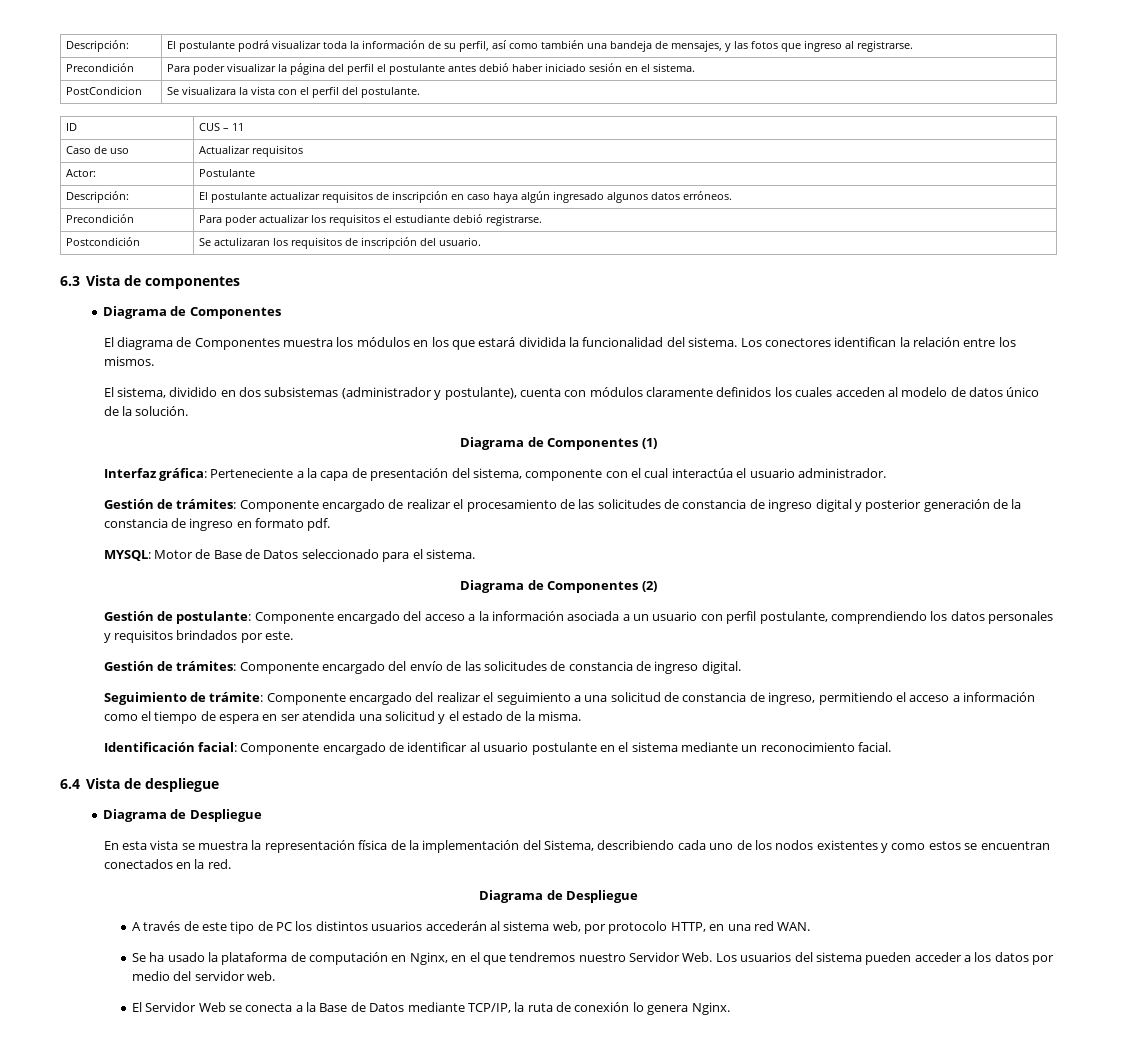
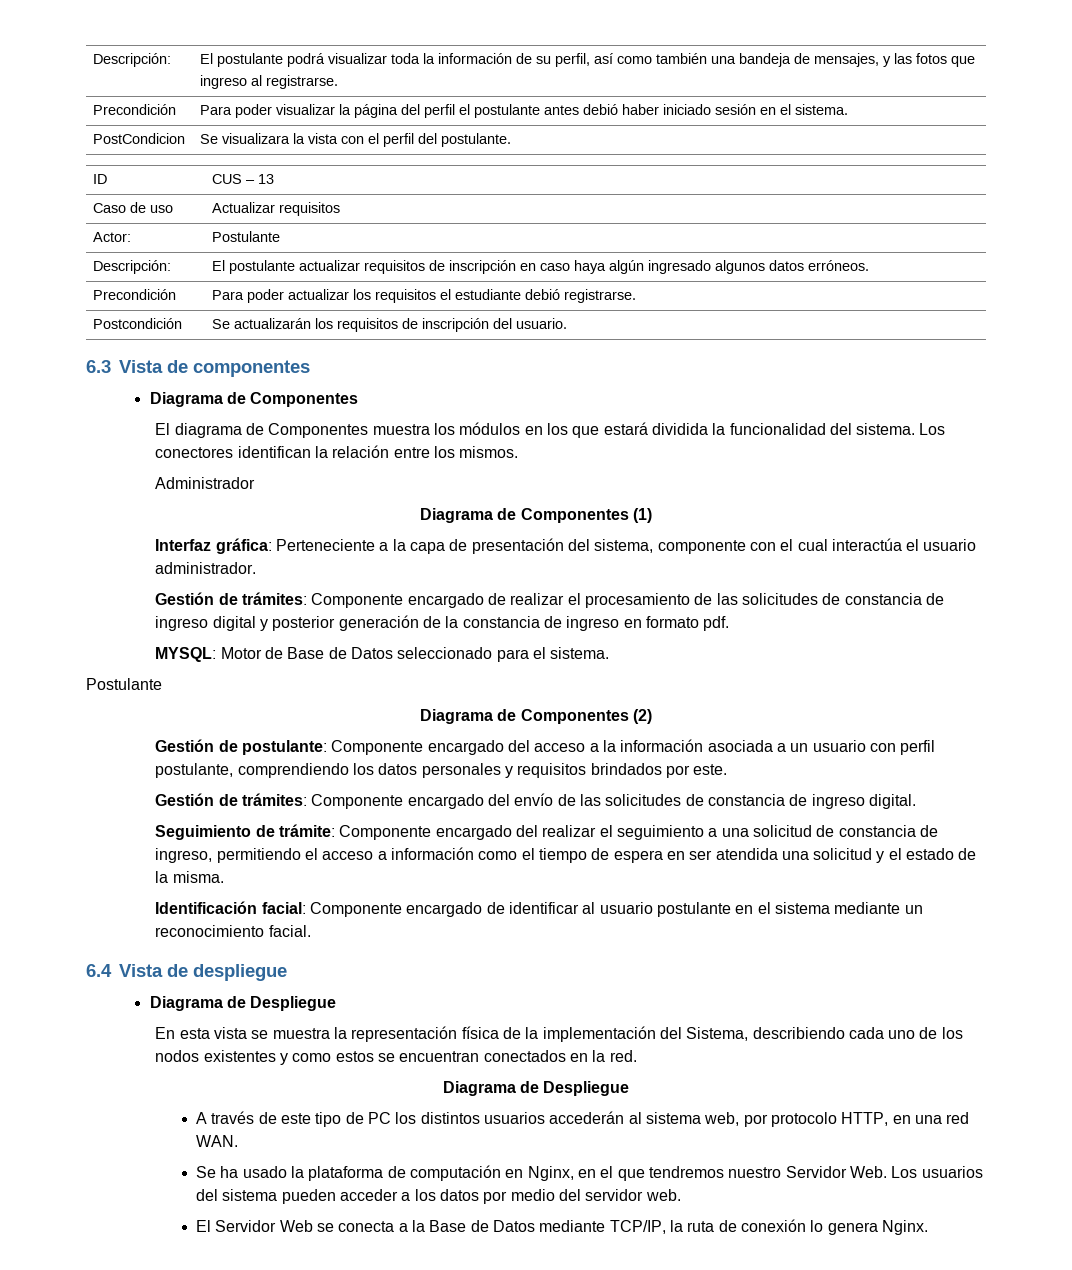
[231,123,244,131] 11 -> [258,174,275,184] 13
[213,237,270,246] actulizaran -> [234,318,312,329] actualizarán
[103,387,1040,400] [103,406,189,416] El sistema, dividido en dos subsistemas (administrador y postulante), cuenta con módulos claramente definidos los cuales acceden al modelo de datos único de la solución. -> [155,477,256,489] Administrador
(475, 554) none -> [86,678,162,690] // Postulante

